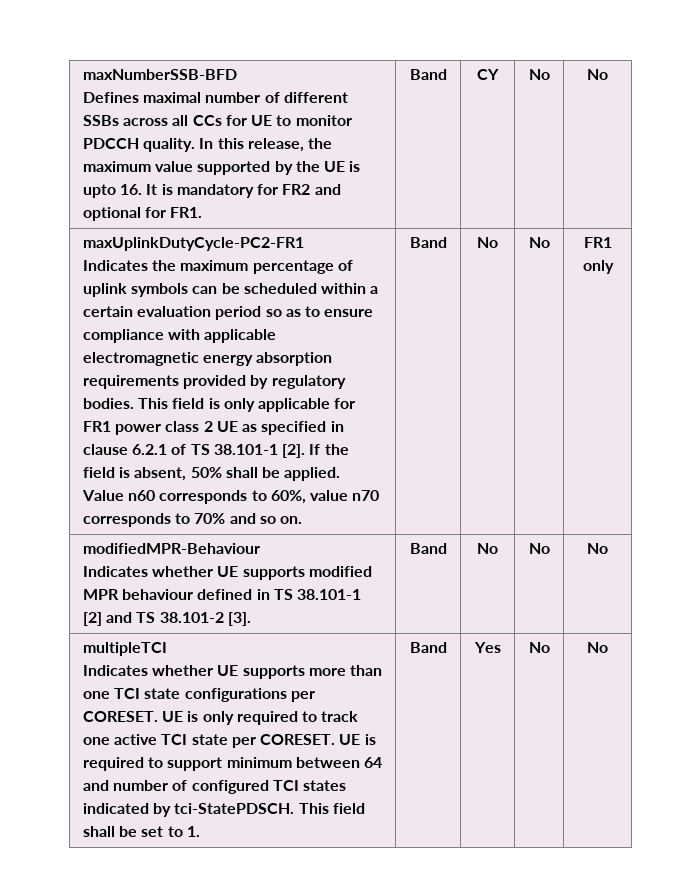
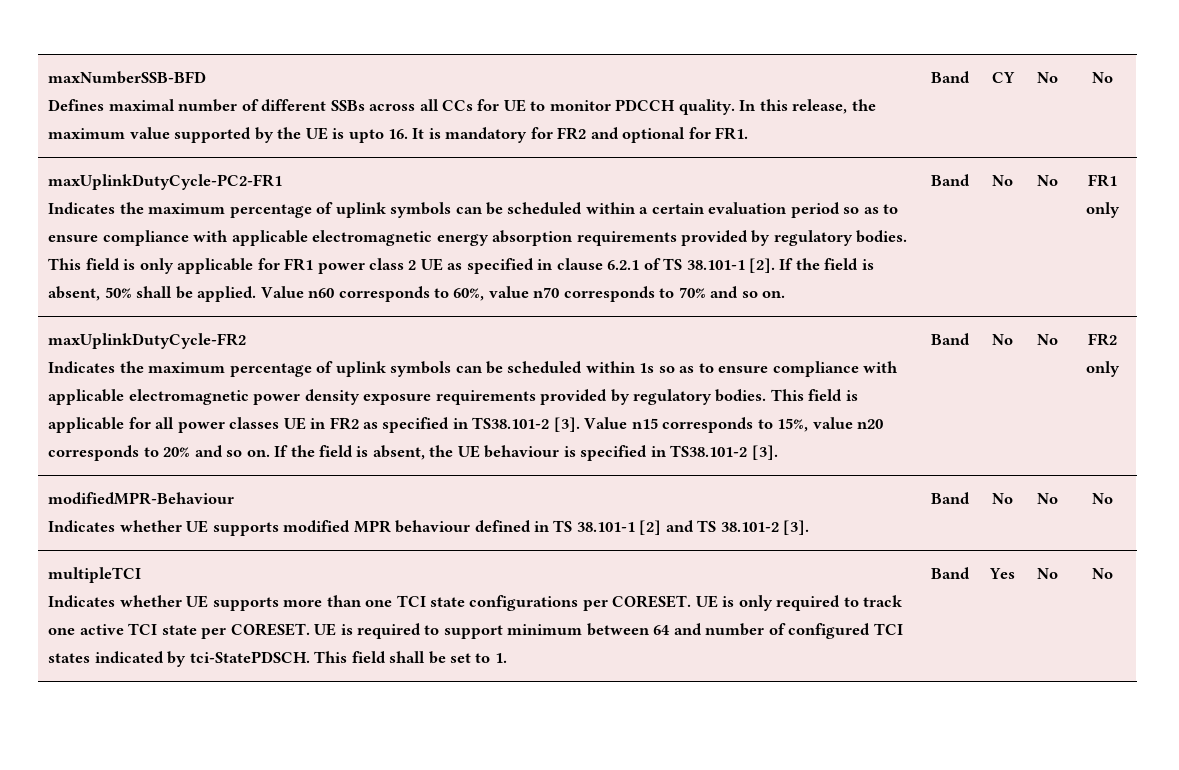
(614, 267) none -> [48,333,247,349] [48,361,899,377] [48,389,858,405] [48,417,883,433] [48,445,778,461] [930,333,970,345] [992,334,1013,345] [1036,334,1058,345] [1088,333,1117,346] [1086,361,1120,377] // maxUplinkDutyCycle-FR2 // Indicates the maximum percentage of uplink symbols can be scheduled within 1s so as to ensure compliance with applicable electromagnetic power density exposure requirements provided by regulatory bodies. This field is applicable for all power classes UE in FR2 as specified in TS38.101-2 [3]. Value n15 corresponds to 15%, value n20 corresponds to 20% and so on. If the field is absent, the UE behaviour is specified in TS38.101-2 [3]. | Band | No | No | FR2 only

